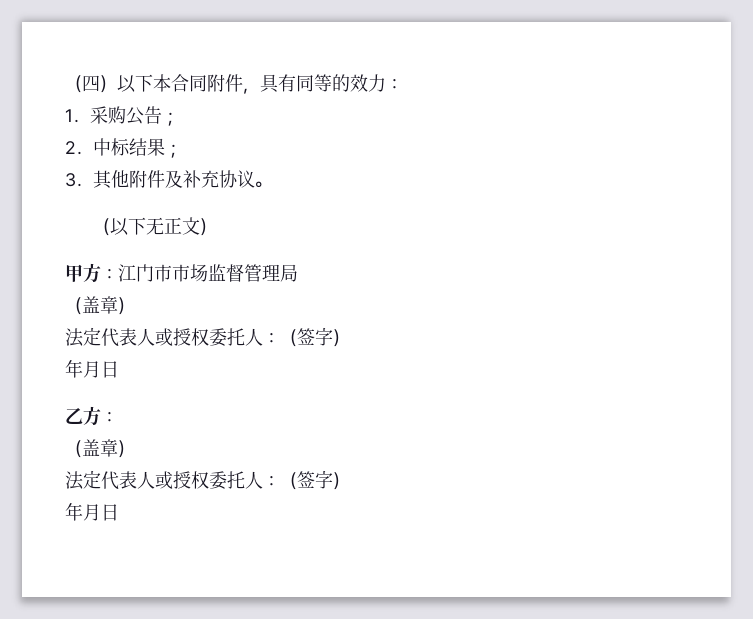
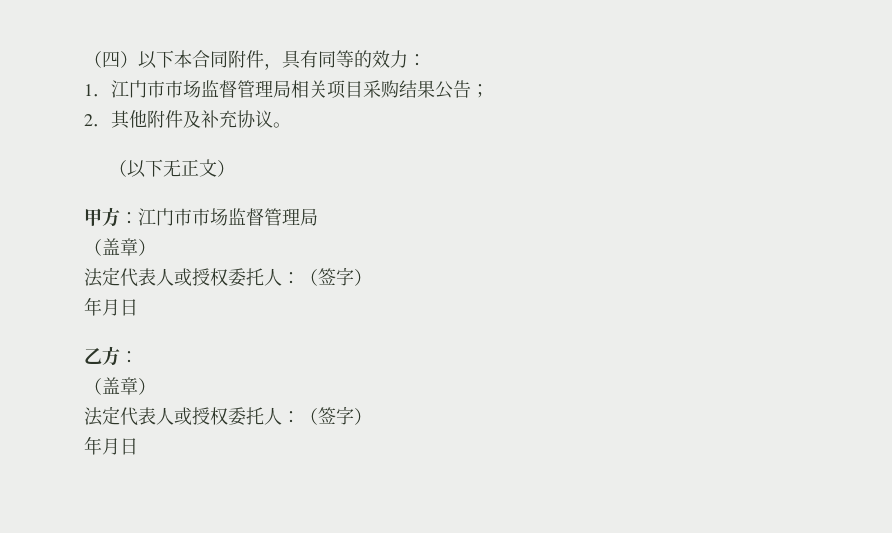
[90,106,179,126] [65,138,182,158] [65,173,76,187] 采购公告； // 2．中标结果； // 3 -> [111,80,489,99] [84,114,93,126] 江门市市场监督管理局相关项目采购结果公告； // 2

